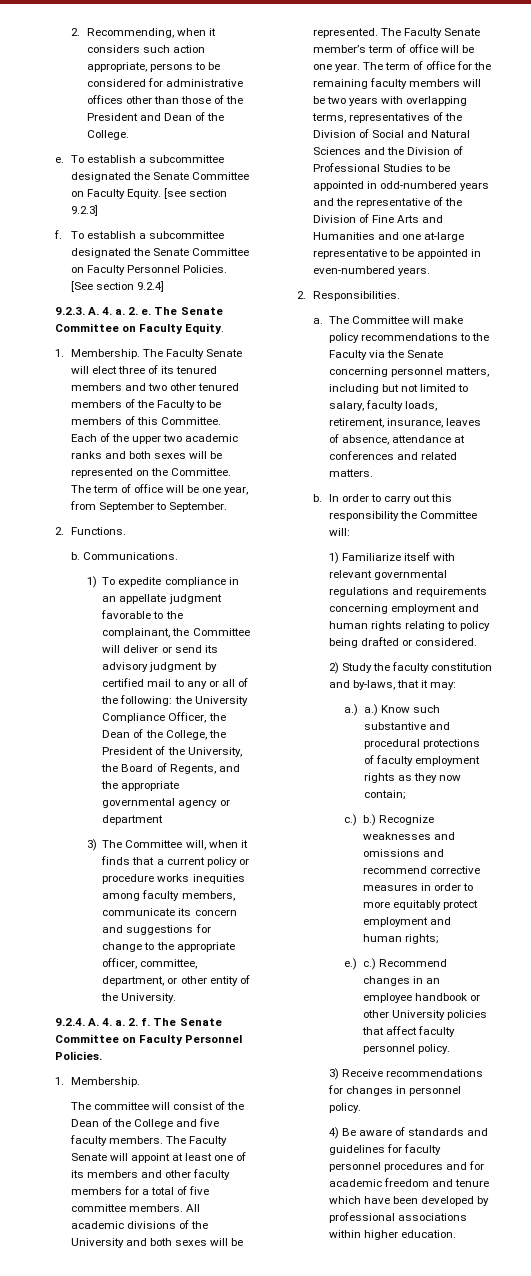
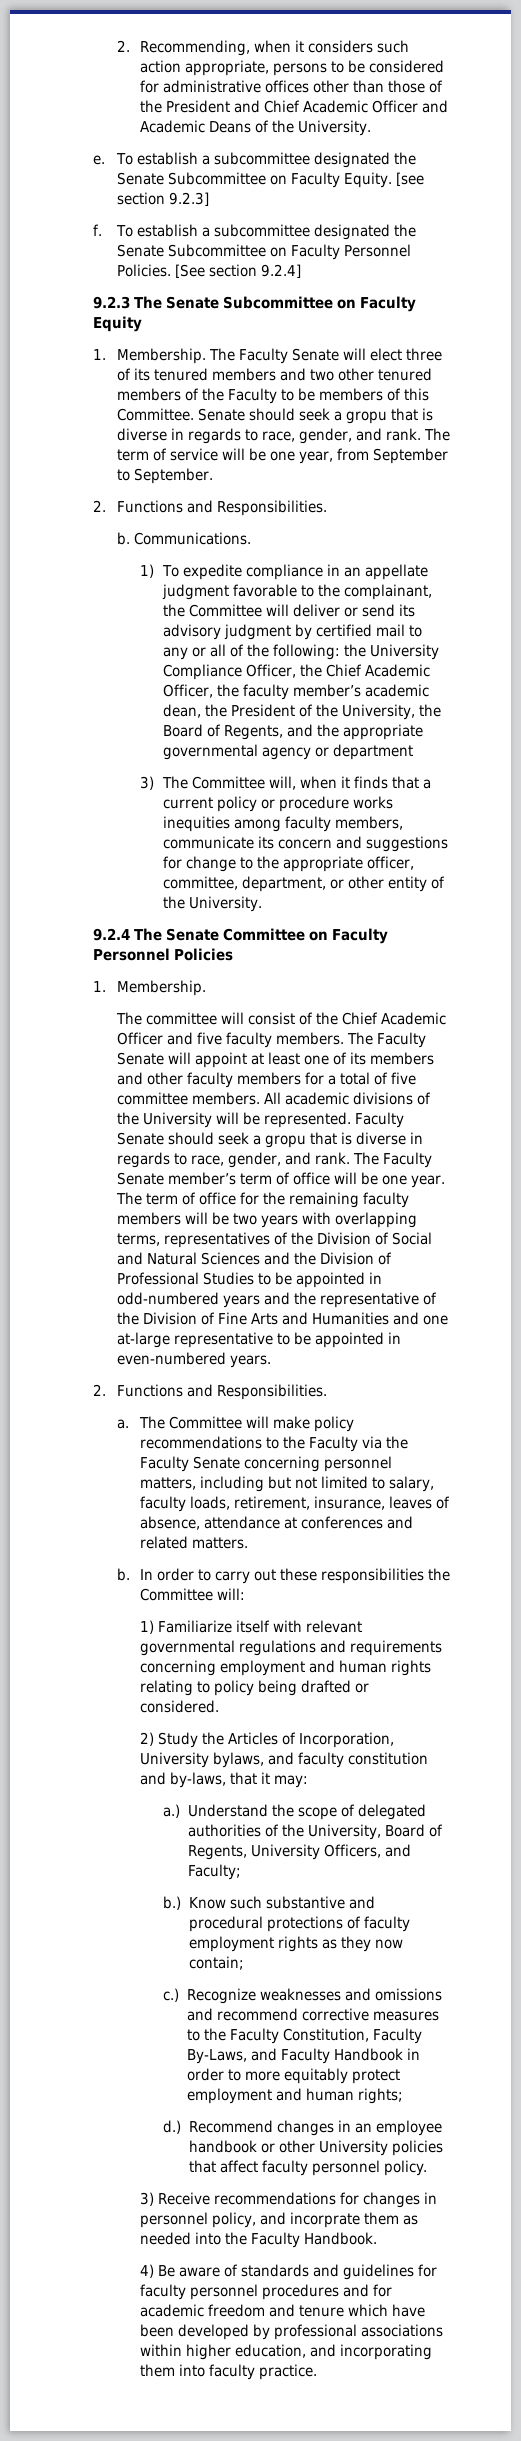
[163,112,224,121] [86,130,129,140] Dean of the College. -> [263,100,448,113] [139,120,371,136] Chief Academic Officer and Academic Deans of the University.
[191,172,249,180] Committee -> [167,172,266,185] Subcommittee
[191,248,249,256] Committee -> [167,244,266,257] Subcommittee
[54,307,223,315] [54,323,225,334] 9.2.3. A. 4. a. 2. e. The Senate Committee on Faculty Equity. -> [93,296,417,312] [93,316,143,332] 9.2.3 The Senate Subcommittee on Faculty Equity
[70,433,239,444] [70,451,223,459] [70,468,231,478] [70,484,163,493] Each of the upper two academic ranks and both sexes will be represented on the Committee. The term of office -> [197,408,433,424] [116,428,450,444] [116,448,218,461] Senate should seek a gropu that is diverse in regards to race, gender, and rank. The term of service
[70,527,126,535] Functions. -> [116,500,327,516] Functions and Responsibilities.
[102,729,207,740] Dean of the College, -> [326,664,431,677] [163,684,430,700] [163,704,202,718] Chief Academic Officer, the faculty member’s academic dean,
[54,1018,151,1026] 9.2.4. A. 4. a. 2. f. -> [93,928,131,941] 9.2.4
[54,1051,102,1060] Policies. -> [174,948,234,961] Policies
[70,1118,173,1129] Dean of the College -> [341,1012,446,1025] [116,1032,163,1045] Chief Academic Officer
[125,1238,244,1246] [312,28,378,38] and both sexes will be represented. -> [215,1112,404,1128] [116,1132,423,1148] [116,1152,350,1168] will be represented. Faculty Senate should seek a gropu that is diverse in regards to race, gender, and rank.
(306, 295) none -> [116,1384,213,1397] Functions and
(404, 354) none -> [139,1456,189,1472] Faculty
[431,494,453,502] [328,511,399,521] this responsibility -> [279,1568,424,1584] these responsibilities
(390, 667) none -> [227,1732,394,1748] [139,1752,294,1768] Articles of Incorporation, University bylaws, and
[364,704,379,716] a.) -> [187,1804,426,1820] [187,1824,443,1840] [187,1844,411,1860] [187,1864,242,1880] [163,1896,182,1910] Understand the scope of delegated authorities of the University, Board of Regents, University Officers, and Faculty; // b.)
[363,814,377,826] b.) -> (180, 1995) none
(419, 887) none -> [186,2028,422,2044] [186,2048,403,2064] to the Faculty Constitution, Faculty By-Laws, and Faculty Handbook
[344,958,377,970] e.) c.) -> [163,2120,182,2134] d.)
[328,1103,361,1113] policy. -> [211,2212,418,2228] [139,2232,377,2248] policy, and incorprate them as needed into the Faculty Handbook.
[400,1230,456,1238] education. -> [234,2344,432,2360] [139,2364,317,2380] education, and incorporating them into faculty practice.

